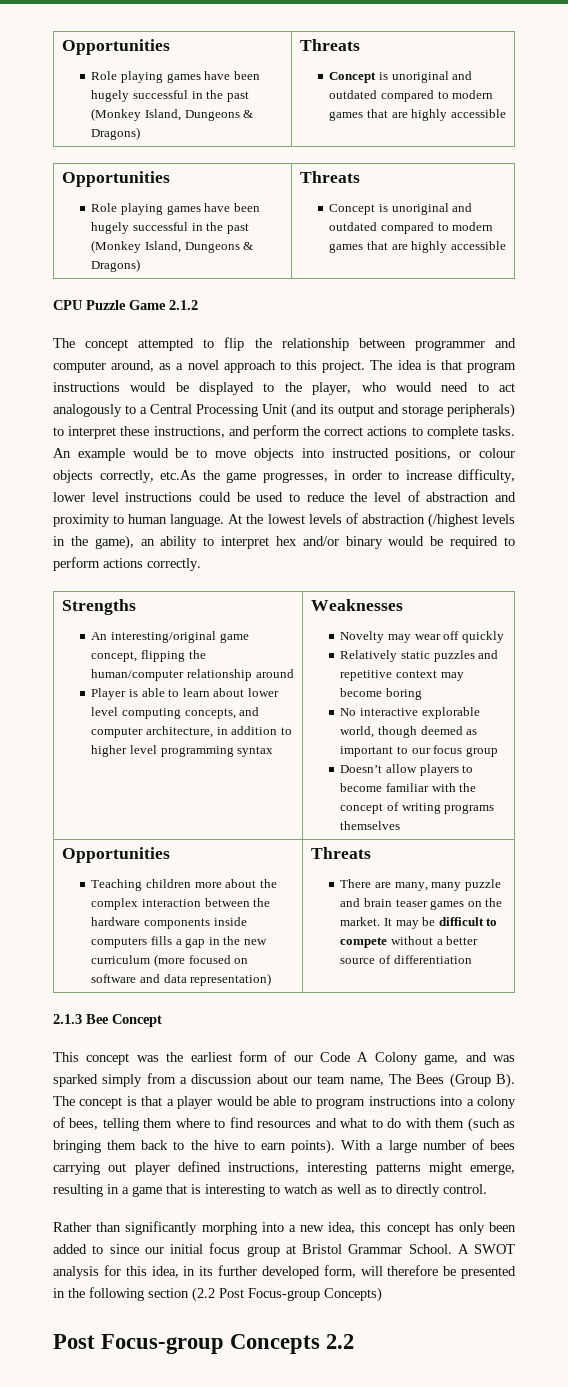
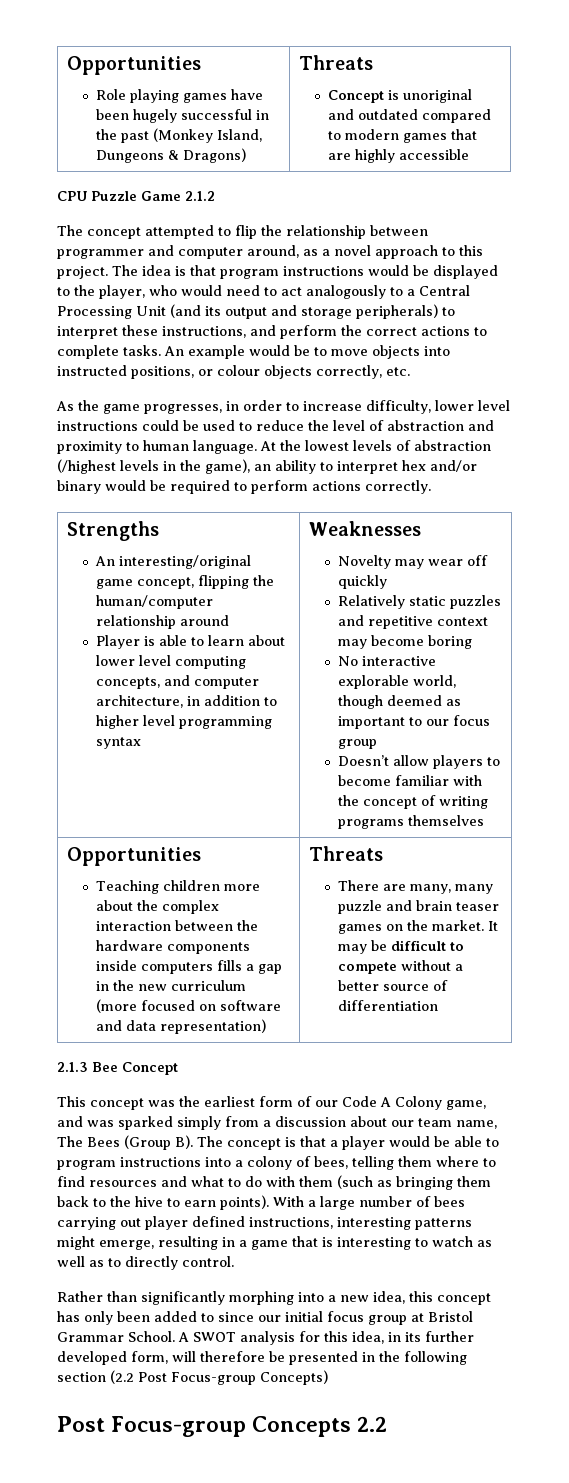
[61,171,170,187] [91,203,260,215] [91,222,249,234] [91,240,254,253] [91,259,141,272] [299,171,360,183] [329,203,473,215] [329,222,494,234] [329,241,506,253] // Opportunities // Role playing games have been hugely successful in the past (Monkey Island, Dungeons & Dragons) | Threats // Concept is unoriginal and outdated compared to modern games that are highly accessible -> (470, 154) none
[160,470,196,480] etc.As -> [386,367,410,376] [56,401,74,411] etc. // As

